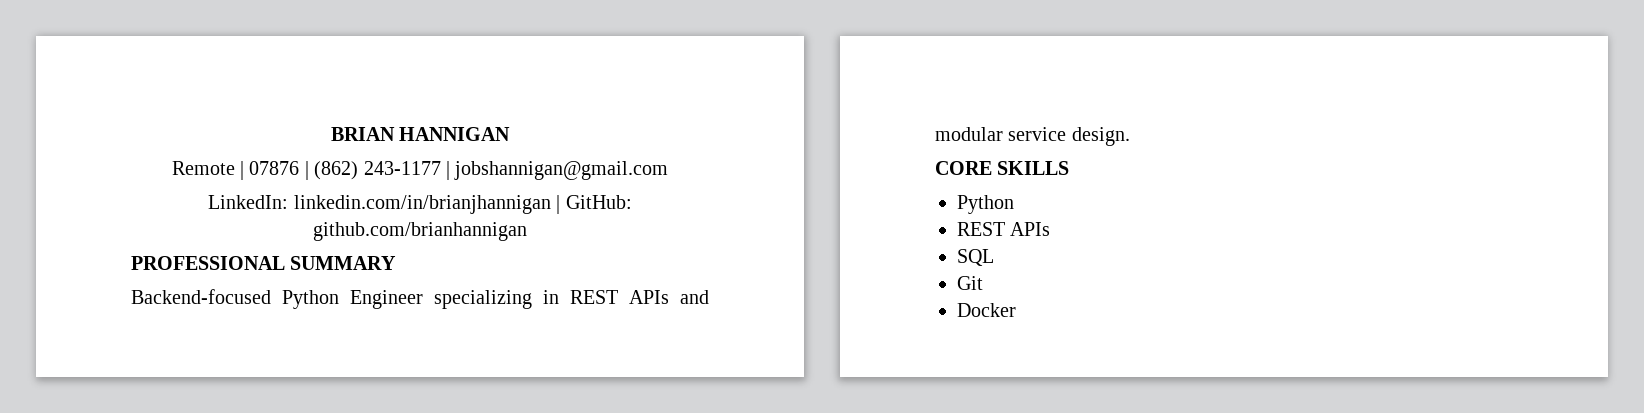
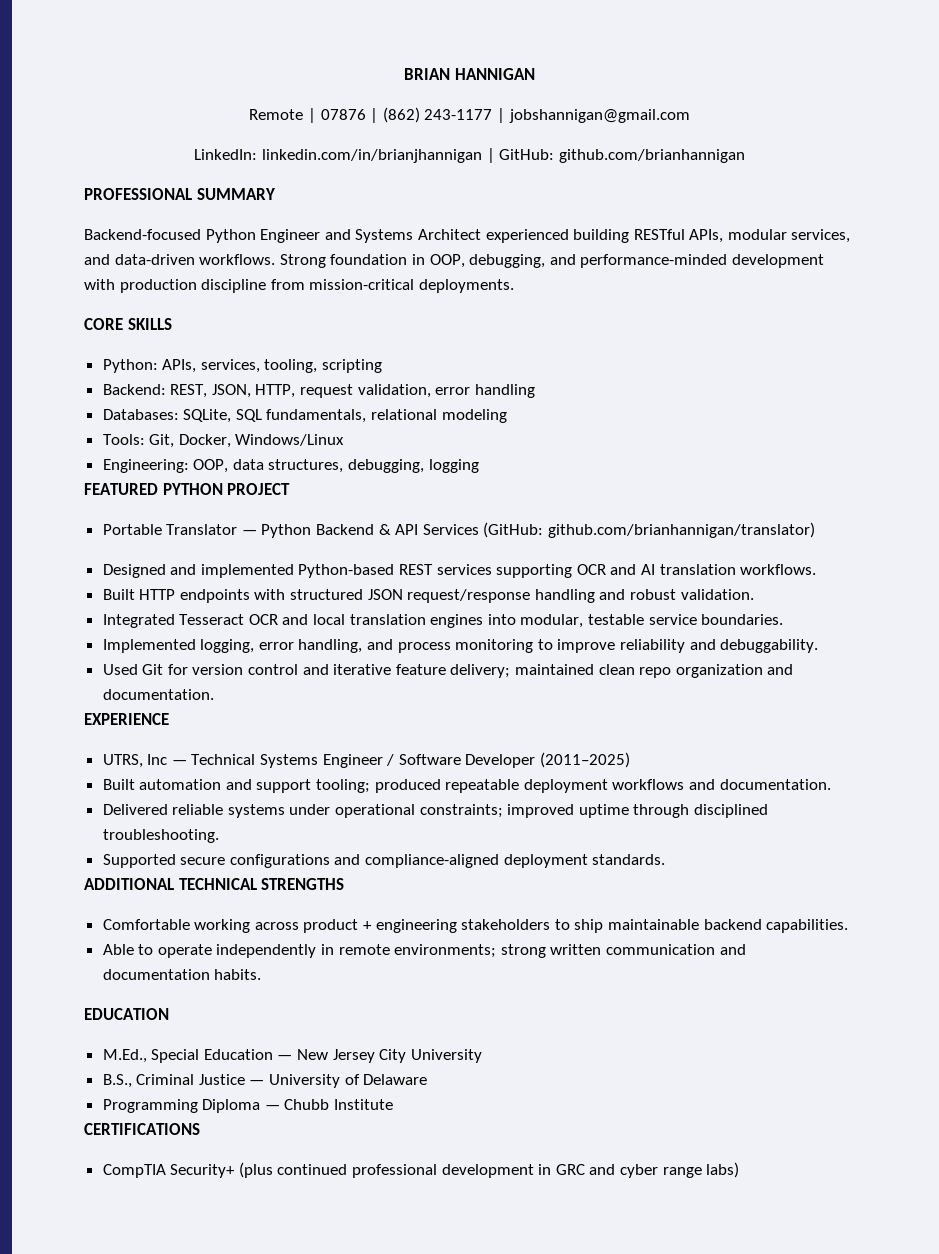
[434,290,709,309] [935,127,1130,146] [935,161,1070,175] [957,195,1014,214] [957,222,1051,236] [957,249,994,266] [957,276,983,290] [957,303,1016,317] specializing in REST APIs and modular service design. // CORE SKILLS // Python // REST APIs // SQL // Git // Docker -> [324,229,851,243] [84,254,824,268] [84,279,514,293] [84,318,172,330] [102,359,383,373] [102,384,535,398] [102,409,507,423] [102,434,345,448] [102,459,479,473] [84,483,291,495] [102,522,816,538] [102,564,817,578] [102,589,754,603] [102,614,784,628] [102,639,819,653] [102,664,794,678] [102,689,214,700] [84,713,169,725] [102,752,631,768] [102,779,831,793] [102,804,769,818] [102,829,219,843] [102,854,666,868] [84,878,345,890] [102,919,849,933] [102,944,746,958] [102,969,262,980] [84,1008,169,1020] [102,1049,482,1063] [102,1074,428,1088] [102,1099,394,1113] [84,1123,200,1135] [102,1162,740,1178] and Systems Architect experienced building RESTful APIs, modular services, and data-driven workflows. Strong foundation in OOP, debugging, and performance-minded development with production discipline from mission-critical deployments. // CORE SKILLS // Python: APIs, services, tooling, scripting // Backend: REST, JSON, HTTP, request validation, error handling // Databases: SQLite, SQL fundamentals, relational modeling // Tools: Git, Docker, Windows/Linux // Engineering: OOP, data structures, debugging, logging // FEATURED PYTHON PROJECT // Portable Translator — Python Backend & API Services (GitHub: github.com/brianhannigan/translator) // Designed and implemented Python-based REST services supporting OCR and AI translation workflows. // Built HTTP endpoints with structured JSON request/response handling and robust validation. // Integrated Tesseract OCR and local translation engines into modular, testable service boundaries. // Implemented logging, error handling, and process monitoring to improve reliability and debuggability. // Used Git for version control and iterative feature delivery; maintained clean repo organization and documentation. // EXPERIENCE // UTRS, Inc — Technical Systems Engineer / Software Developer (2011–2025) // Built automation and support tooling; produced repeatable deployment workflows and documentation. // Delivered reliable systems under operational constraints; improved uptime through disciplined troubleshooting. // Supported secure configurations and compliance-aligned deployment standards. // ADDITIONAL TECHNICAL STRENGTHS // Comfortable working across product + engineering stakeholders to ship maintainable backend capabilities. // Able to operate independently in remote environments; strong written communication and documentation habits. // EDUCATION // M.Ed., Special Education — New Jersey City University // B.S., Criminal Justice — University of Delaware // Programming Diploma — Chubb Institute // CERTIFICATIONS // CompTIA Security+ (plus continued professional development in GRC and cyber range labs)

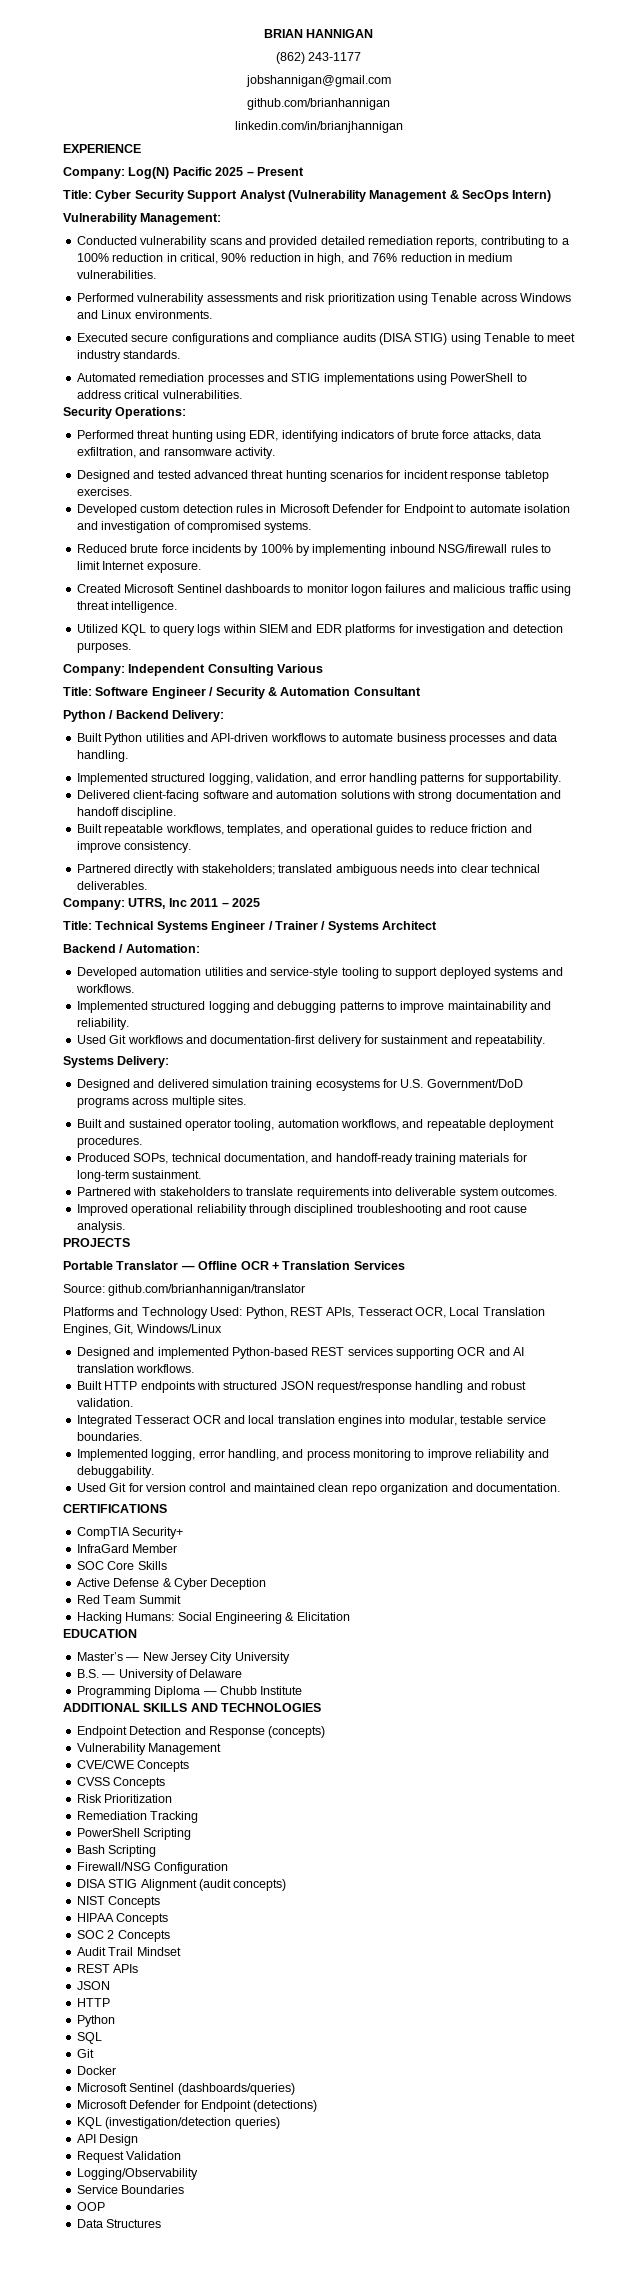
[249,108,379,123] Remote | 07876 | -> (374, 33) none
[496,108,505,123] | -> (362, 56) //
[194,148,745,163] [84,188,275,200] [84,229,851,243] [84,254,824,268] [84,279,514,293] [84,318,172,330] [102,359,383,373] [102,384,535,398] [102,409,507,423] [102,434,345,448] [102,459,479,473] [84,483,291,495] [102,522,816,538] LinkedIn: linkedin.com/in/brianjhannigan | GitHub: github.com/brianhannigan // PROFESSIONAL SUMMARY // Backend-focused Python Engineer and Systems Architect experienced building RESTful APIs, modular services, and data-driven workflows. Strong foundation in OOP, debugging, and performance-minded development with production discipline from mission-critical deployments. // CORE SKILLS // Python: APIs, services, tooling, scripting // Backend: REST, JSON, HTTP, request validation, error handling // Databases: SQLite, SQL fundamentals, relational modeling // Tools: Git, Docker, Windows/Linux // Engineering: OOP, data structures, debugging, logging // FEATURED PYTHON PROJECT // Portable Translator — Python Backend & API Services (GitHub: github.com/brianhannigan/translator) -> [247,98,390,110] [234,121,403,133] [63,144,141,153] [63,167,304,179] [63,190,552,202] [63,213,222,225] [76,236,569,248] [76,253,513,265] [76,270,156,279] [76,293,572,305] [76,310,212,319] [76,333,575,345] [76,350,181,362] [76,373,527,385] [76,390,242,399] [63,407,187,419] [76,430,541,442] [76,447,275,459] [76,470,549,482] [76,487,132,496] [76,504,570,516] [76,521,312,533] [76,544,551,556] [76,561,201,573] [76,584,571,596] [76,601,178,613] [76,624,563,636] [76,642,131,653] [63,664,324,676] [63,687,421,699] [63,710,225,722] [76,733,557,745] [76,750,128,762] [76,773,562,785] [76,790,562,802] [76,807,177,819] [76,824,532,836] [76,841,192,853] [76,864,541,876] [76,881,147,890] [63,898,260,910] [63,921,437,933] [63,944,200,953] [76,967,563,979] [75,984,134,993] [76,1001,552,1013] [76,1018,129,1030] [76,1035,546,1047] [63,1056,170,1068] [76,1079,523,1091] [76,1096,246,1108] [76,1119,555,1131] [76,1136,142,1148] [76,1153,527,1165] [76,1170,202,1182] [76,1187,558,1199] [76,1204,527,1216] [76,1221,125,1233] [63,1238,130,1247] [63,1261,405,1270] [63,1284,306,1296] [63,1307,545,1319] [63,1324,222,1336] github.com/brianhannigan // linkedin.com/in/brianjhannigan // EXPERIENCE // Company: Log(N) Pacific 2025 – Present // Title: Cyber Security Support Analyst (Vulnerability Management & SecOps Intern) // Vulnerability Management: // Conducted vulnerability scans and provided detailed remediation reports, contributing to a 100% reduction in critical, 90% reduction in high, and 76% reduction in medium vulnerabilities. // Performed vulnerability assessments and risk prioritization using Tenable across Windows and Linux environments. // Executed secure configurations and compliance audits (DISA STIG) using Tenable to meet industry standards. // Automated remediation processes and STIG implementations using PowerShell to address critical vulnerabilities. // Security Operations: // Performed threat hunting using EDR, identifying indicators of brute force attacks, data exfiltration, and ransomware activity. // Designed and tested advanced threat hunting scenarios for incident response tabletop exercises. // Developed custom detection rules in Microsoft Defender for Endpoint to automate isolation and investigation of compromised systems. // Reduced brute force incidents by 100% by implementing inbound NSG/firewall rules to limit Internet exposure. // Created Microsoft Sentinel dashboards to monitor logon failures and malicious traffic using threat intelligence. // Utilized KQL to query logs within SIEM and EDR platforms for investigation and detection purposes. // Company: Independent Consulting Various // Title: Software Engineer / Security & Automation Consultant // Python / Backend Delivery: // Built Python utilities and API-driven workflows to automate business processes and data handling. // Implemented structured logging, validation, and error handling patterns for supportability. // Delivered client-facing software and automation solutions with strong documentation and handoff discipline. // Built repeatable workflows, templates, and operational guides to reduce friction and improve consistency. // Partnered directly with stakeholders; translated ambiguous needs into clear technical deliverables. // Company: UTRS, Inc 2011 – 2025 // Title: Technical Systems Engineer / Trainer / Systems Architect // Backend / Automation: // Developed automation utilities and service-style tooling to support deployed systems and workflows. // Implemented structured logging and debugging patterns to improve maintainability and reliability. // Used Git workflows and documentation-first delivery for sustainment and repeatability. // Systems Delivery: // Designed and delivered simulation training ecosystems for U.S. Government/DoD programs across multiple sites. // Built and sustained operator tooling, automation workflows, and repeatable deployment procedures. // Produced SOPs, technical documentation, and handoff-ready training materials for long-term sustainment. // Partnered with stakeholders to translate requirements into deliverable system outcomes. // Improved operational reliability through disciplined troubleshooting and root cause analysis. // PROJECTS // Portable Translator — Offline OCR + Translation Services // Source: github.com/brianhannigan/translator // Platforms and Technology Used: Python, REST APIs, Tesseract OCR, Local Translation Engines, Git, Windows/Linux
[333,664,511,678] iterative feature delivery; -> (251, 1487) none
[84,713,169,725] [102,752,631,768] [102,779,831,793] [102,804,769,818] [102,829,219,843] [102,854,666,868] [84,878,345,890] [102,919,849,933] [102,944,746,958] [102,969,262,980] [84,1008,169,1020] [102,1049,273,1063] EXPERIENCE // UTRS, Inc — Technical Systems Engineer / Software Developer (2011–2025) // Built automation and support tooling; produced repeatable deployment workflows and documentation. // Delivered reliable systems under operational constraints; improved uptime through disciplined troubleshooting. // Supported secure configurations and compliance-aligned deployment standards. // ADDITIONAL TECHNICAL STRENGTHS // Comfortable working across product + engineering stakeholders to ship maintainable backend capabilities. // Able to operate independently in remote environments; strong written communication and documentation habits. // EDUCATION // M.Ed., Special Education -> [63,1504,167,1513] [76,1527,184,1539] [76,1544,178,1553] [76,1561,167,1570] [76,1578,267,1590] [76,1595,181,1604] [76,1612,350,1624] [63,1629,137,1638] [76,1652,123,1661] CERTIFICATIONS // CompTIA Security+ // InfraGard Member // SOC Core Skills // Active Defense & Cyber Deception // Red Team Summit // Hacking Humans: Social Engineering & Elicitation // EDUCATION // Master’s
[102,1074,245,1088] B.S., Criminal Justice -> [76,1669,99,1678] B.S.
[84,1123,200,1135] [102,1162,740,1178] CERTIFICATIONS // CompTIA Security+ (plus continued professional development in GRC and cyber range labs) -> [63,1703,322,1712] [76,1726,326,1738] [76,1743,222,1755] [76,1760,190,1772] [76,1777,166,1789] [76,1794,173,1803] [76,1811,199,1823] [76,1828,192,1840] [76,1845,157,1857] [76,1862,229,1874] [76,1879,287,1891] [76,1896,161,1908] [76,1913,169,1925] [76,1930,170,1942] [76,1947,181,1956] [76,1964,139,1973] [76,1981,110,1990] [76,1998,110,2007] [76,2015,115,2027] [76,2032,102,2044] [76,2049,94,2058] [76,2066,116,2075] [76,2083,295,2095] [76,2100,318,2112] [76,2117,280,2129] [76,2134,139,2146] [76,2151,182,2163] [76,2168,198,2180] [76,2185,185,2194] [76,2202,105,2211] [76,2219,162,2228] ADDITIONAL SKILLS AND TECHNOLOGIES // Endpoint Detection and Response (concepts) // Vulnerability Management // CVE/CWE Concepts // CVSS Concepts // Risk Prioritization // Remediation Tracking // PowerShell Scripting // Bash Scripting // Firewall/NSG Configuration // DISA STIG Alignment (audit concepts) // NIST Concepts // HIPAA Concepts // SOC 2 Concepts // Audit Trail Mindset // REST APIs // JSON // HTTP // Python // SQL // Git // Docker // Microsoft Sentinel (dashboards/queries) // Microsoft Defender for Endpoint (detections) // KQL (investigation/detection queries) // API Design // Request Validation // Logging/Observability // Service Boundaries // OOP // Data Structures

